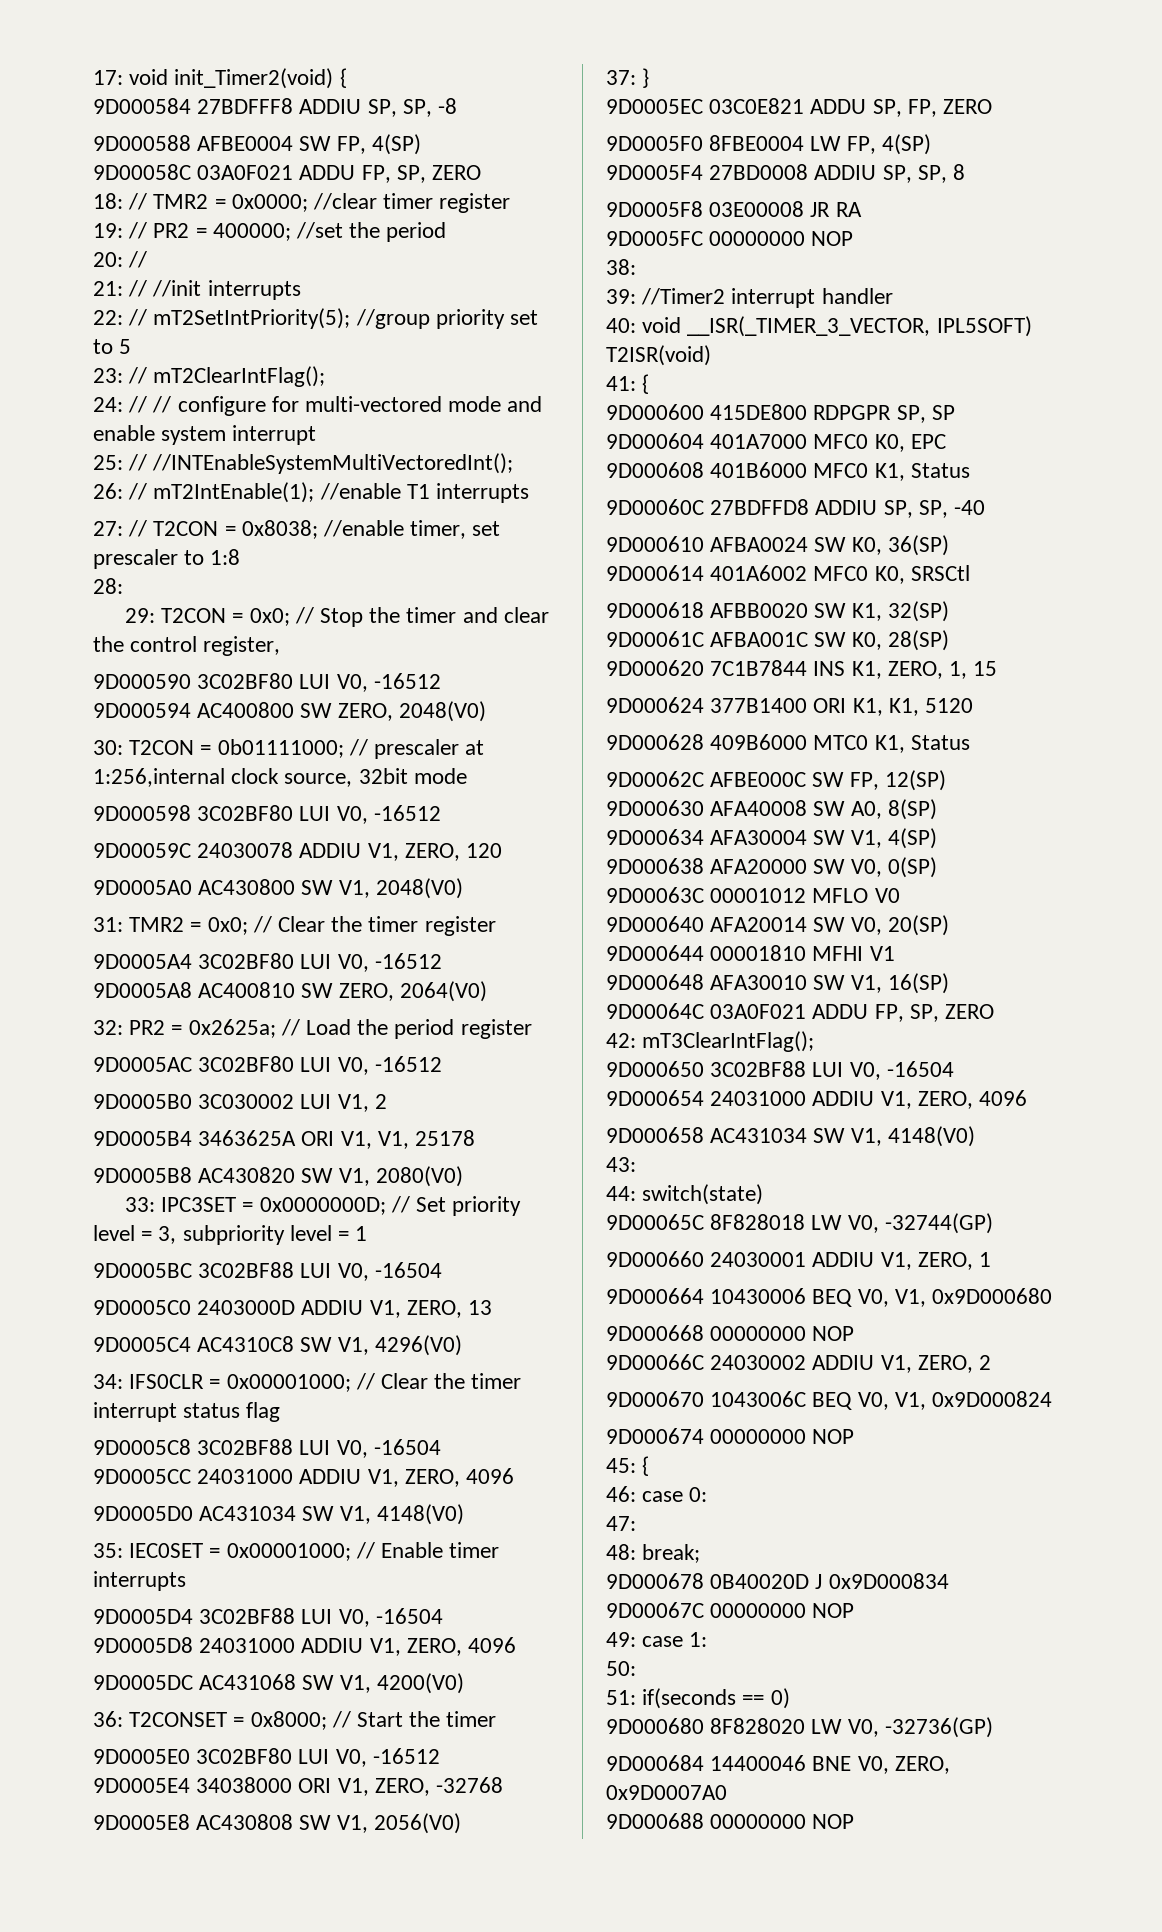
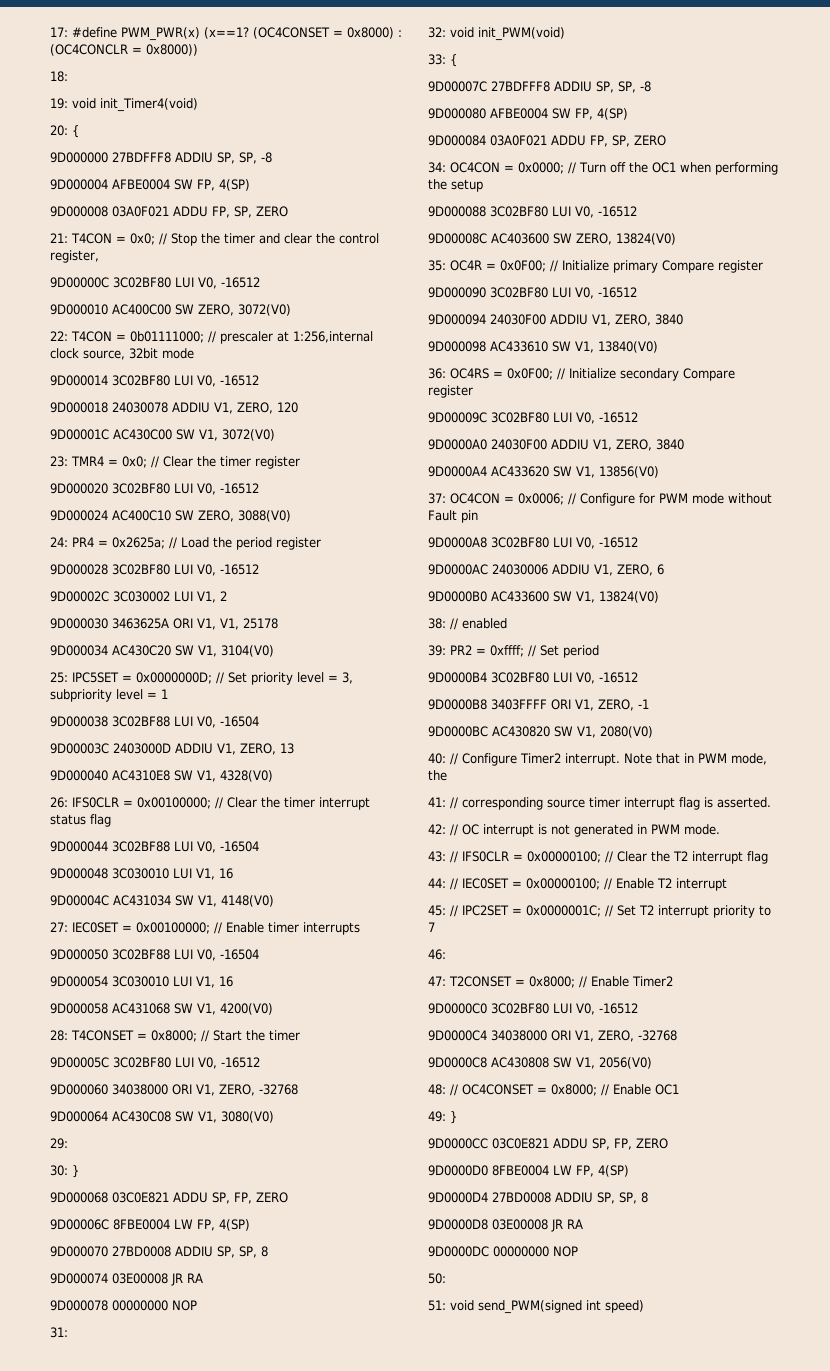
[129,68,347,89] [93,98,458,117] [93,134,421,155] [93,164,482,183] [93,193,511,213] [93,222,447,242] [93,251,148,268] [93,280,301,300] [93,308,539,329] [93,339,132,354] [93,366,326,387] [93,396,543,416] [93,425,317,445] [93,453,514,474] [93,482,530,503] [93,520,501,539] [93,549,241,569] [93,578,123,594] [124,608,227,623] void init_Timer2(void) { // 9D000584 27BDFFF8 ADDIU SP, SP, -8 // 9D000588 AFBE0004 SW FP, 4(SP) // 9D00058C 03A0F021 ADDU FP, SP, ZERO // 18: // TMR2 = 0x0000; //clear timer register // 19: // PR2 = 400000; //set the period // 20: // // 21: // //init interrupts // 22: // mT2SetIntPriority(5); //group priority set to 5 // 23: // mT2ClearIntFlag(); // 24: // // configure for multi-vectored mode and enable system interrupt // 25: // //INTEnableSystemMultiVectoredInt(); // 26: // mT2IntEnable(1); //enable T1 interrupts // 27: // T2CON = 0x8038; //enable timer, set prescaler to 1:8 // 28: // 29: T2CON -> [72,27,402,41] [50,44,198,56] [50,71,68,82] [50,98,198,112] [50,125,79,138] [50,152,272,164] [50,179,250,191] [50,206,288,218] [50,233,112,244] #define PWM_PWR(x) (x==1? (OC4CONSET = 0x8000) : (OC4CONCLR = 0x8000)) // 18: // 19: void init_Timer4(void) // 20: { // 9D000000 27BDFFF8 ADDIU SP, SP, -8 // 9D000004 AFBE0004 SW FP, 4(SP) // 9D000008 03A0F021 ADDU FP, SP, ZERO // 21: T4CON
[93,673,441,692] [93,701,486,722] [93,740,195,755] 9D000590 3C02BF80 LUI V0, -16512 // 9D000594 AC400800 SW ZERO, 2048(V0) // 30: T2CON -> [50,277,260,289] [50,304,291,316] [50,331,112,342] 9D00000C 3C02BF80 LUI V0, -16512 // 9D000010 AC400C00 SW ZERO, 3072(V0) // 22: T4CON
[93,805,441,824] [93,843,191,858] 9D000598 3C02BF80 LUI V0, -16512 // 9D00059C -> [50,375,259,387] [50,402,108,413] 9D000014 3C02BF80 LUI V0, -16512 // 9D000018
[93,878,463,899] [93,917,185,932] 9D0005A0 AC430800 SW V1, 2048(V0) // 31: TMR2 -> [50,429,275,441] [50,456,104,467] 9D00001C AC430C00 SW V1, 3072(V0) // 23: TMR4
[93,953,442,972] [93,981,487,1002] [93,1020,166,1035] 9D0005A4 3C02BF80 LUI V0, -16512 // 9D0005A8 AC400810 SW ZERO, 2064(V0) // 32: PR2 -> [50,483,259,495] [50,510,291,522] [50,537,94,547] 9D000020 3C02BF80 LUI V0, -16512 // 9D000024 AC400C10 SW ZERO, 3088(V0) // 24: PR4
[93,1056,442,1075] [93,1094,192,1109] 9D0005AC 3C02BF80 LUI V0, -16512 // 9D0005B0 -> [50,564,259,576] [50,591,109,602] 9D000028 3C02BF80 LUI V0, -16512 // 9D00002C
[93,1131,192,1146] 9D0005B4 -> [50,618,108,629] 9D000030
[93,1166,463,1187] [124,1197,237,1212] 9D0005B8 AC430820 SW V1, 2080(V0) // 33: IPC3SET -> [50,645,274,657] [50,672,119,683] 9D000034 AC430C20 SW V1, 3104(V0) // 25: IPC5SET
[93,1262,442,1281] [93,1300,191,1315] 9D0005BC 3C02BF88 LUI V0, -16504 // 9D0005C0 -> [50,716,259,728] [50,743,109,754] 9D000038 3C02BF88 LUI V0, -16504 // 9D00003C
[93,1335,462,1356] [93,1374,351,1392] 9D0005C4 AC4310C8 SW V1, 4296(V0) // 34: IFS0CLR = 0x00001000; -> [50,770,273,782] [50,797,211,809] 9D000040 AC4310E8 SW V1, 4328(V0) // 26: IFS0CLR = 0x00100000;
[93,1439,441,1458] [93,1468,515,1487] [93,1504,464,1525] [93,1543,351,1561] 9D0005C8 3C02BF88 LUI V0, -16504 // 9D0005CC 24031000 ADDIU V1, ZERO, 4096 // 9D0005D0 AC431034 SW V1, 4148(V0) // 35: IEC0SET = 0x00001000; -> [50,841,259,853] [50,868,233,880] [50,895,274,907] [50,922,210,934] 9D000044 3C02BF88 LUI V0, -16504 // 9D000048 3C030010 LUI V1, 16 // 9D00004C AC431034 SW V1, 4148(V0) // 27: IEC0SET = 0x00100000;
[93,1608,443,1627] [93,1637,517,1656] [93,1675,193,1690] 9D0005D4 3C02BF88 LUI V0, -16504 // 9D0005D8 24031000 ADDIU V1, ZERO, 4096 // 9D0005DC -> [50,949,259,961] [50,976,233,988] [50,1003,108,1014] 9D000050 3C02BF88 LUI V0, -16504 // 9D000054 3C030010 LUI V1, 16 // 9D000058
[93,1711,228,1727] 36: T2CONSET -> [50,1030,134,1041] 28: T4CONSET
[93,1748,440,1767] [93,1777,504,1796] [93,1813,461,1834] [606,68,650,88] [606,98,993,117] [606,134,931,155] [606,164,966,183] [606,201,862,217] [606,231,854,246] [606,259,636,275] [606,288,893,308] [606,316,1032,337] [606,345,711,366] [606,374,650,394] [606,404,955,423] [606,433,946,452] [606,462,970,481] [606,499,986,518] [606,535,949,556] [606,565,970,584] [606,601,949,622] [606,630,949,651] [606,660,998,679] [606,697,974,716] [606,734,970,753] [606,770,946,791] [606,799,937,820] [606,828,937,849] [606,857,937,878] [606,887,900,903] [606,915,949,936] [606,945,895,961] [606,973,949,994] [606,1003,995,1022] [606,1031,815,1052] [606,1061,954,1080] [606,1090,1028,1109] [606,1126,975,1147] [606,1157,636,1172] [606,1184,764,1205] [606,1213,993,1234] [606,1251,992,1270] [606,1288,1053,1307] [606,1325,855,1341] [606,1354,992,1373] [606,1391,1053,1410] [606,1428,855,1444] [606,1456,650,1476] [606,1486,708,1502] [606,1516,636,1531] [606,1544,701,1563] [606,1573,949,1589] [606,1602,855,1618] [606,1632,708,1647] [606,1661,636,1676] [606,1688,790,1709] [606,1717,993,1738] [606,1755,950,1774] [606,1785,727,1800] [606,1813,855,1829] 9D0005E0 3C02BF80 LUI V0, -16512 // 9D0005E4 34038000 ORI V1, ZERO, -32768 // 9D0005E8 AC430808 SW V1, 2056(V0) // 37: } // 9D0005EC 03C0E821 ADDU SP, FP, ZERO // 9D0005F0 8FBE0004 LW FP, 4(SP) // 9D0005F4 27BD0008 ADDIU SP, SP, 8 // 9D0005F8 03E00008 JR RA // 9D0005FC 00000000 NOP // 38: // 39: //Timer2 interrupt handler // 40: void __ISR(_TIMER_3_VECTOR, IPL5SOFT) T2ISR(void) // 41: { // 9D000600 415DE800 RDPGPR SP, SP // 9D000604 401A7000 MFC0 K0, EPC // 9D000608 401B6000 MFC0 K1, Status // 9D00060C 27BDFFD8 ADDIU SP, SP, -40 // 9D000610 AFBA0024 SW K0, 36(SP) // 9D000614 401A6002 MFC0 K0, SRSCtl // 9D000618 AFBB0020 SW K1, 32(SP) // 9D00061C AFBA001C SW K0, 28(SP) // 9D000620 7C1B7844 INS K1, ZERO, 1, 15 // 9D000624 377B1400 ORI K1, K1, 5120 // 9D000628 409B6000 MTC0 K1, Status // 9D00062C AFBE000C SW FP, 12(SP) // 9D000630 AFA40008 SW A0, 8(SP) // 9D000634 AFA30004 SW V1, 4(SP) // 9D000638 AFA20000 SW V0, 0(SP) // 9D00063C 00001012 MFLO V0 // 9D000640 AFA20014 SW V0, 20(SP) // 9D000644 00001810 MFHI V1 // 9D000648 AFA30010 SW V1, 16(SP) // 9D00064C 03A0F021 ADDU FP, SP, ZERO // 42: mT3ClearIntFlag(); // 9D000650 3C02BF88 LUI V0, -16504 // 9D000654 24031000 ADDIU V1, ZERO, 4096 // 9D000658 AC431034 SW V1, 4148(V0) // 43: // 44: switch(state) // 9D00065C 8F828018 LW V0, -32744(GP) // 9D000660 24030001 ADDIU V1, ZERO, 1 // 9D000664 10430006 BEQ V0, V1, 0x9D000680 // 9D000668 00000000 NOP // 9D00066C 24030002 ADDIU V1, ZERO, 2 // 9D000670 1043006C BEQ V0, V1, 0x9D000824 // 9D000674 00000000 NOP // 45: { // 46: case 0: // 47: // 48: break; // 9D000678 0B40020D J 0x9D000834 // 9D00067C 00000000 NOP // 49: case 1: // 50: // 51: if(seconds == 0) // 9D000680 8F828020 LW V0, -32736(GP) // 9D000684 14400046 BNE V0, ZERO, 0x9D0007A0 // 9D000688 00000000 NOP -> [50,1057,260,1069] [50,1084,298,1096] [50,1111,274,1123] [50,1138,68,1149] [50,1165,79,1178] [50,1192,288,1204] [50,1219,250,1231] [50,1246,268,1258] [50,1273,203,1286] [50,1300,197,1311] [50,1327,68,1338] [428,27,565,41] [428,54,457,67] [428,81,651,93] [428,108,628,120] [428,135,666,147] [428,162,778,175] [428,179,483,192] [428,206,637,218] [428,233,676,245] [428,260,763,273] [428,287,637,299] [428,314,683,326] [428,341,658,353] [428,368,735,381] [428,385,473,398] [428,412,638,424] [428,439,684,451] [428,466,659,478] [428,493,772,506] [428,510,478,523] [428,537,638,549] [428,564,664,576] [428,591,659,603] [428,618,507,630] [428,645,599,658] [428,672,638,684] [428,699,649,711] [428,726,653,738] [428,753,767,766] [428,770,447,781] [428,797,771,810] [428,824,720,837] [428,851,768,864] [428,878,727,891] [428,905,771,918] [428,922,435,932] [428,949,446,960] [428,976,673,988] [428,1003,638,1015] [428,1030,677,1042] [428,1057,652,1069] [428,1084,679,1096] [428,1111,457,1124] [428,1138,668,1150] [428,1165,629,1177] [428,1192,648,1204] [428,1219,583,1232] [428,1246,578,1257] [428,1273,446,1284] [428,1300,644,1314] 9D00005C 3C02BF80 LUI V0, -16512 // 9D000060 34038000 ORI V1, ZERO, -32768 // 9D000064 AC430C08 SW V1, 3080(V0) // 29: // 30: } // 9D000068 03C0E821 ADDU SP, FP, ZERO // 9D00006C 8FBE0004 LW FP, 4(SP) // 9D000070 27BD0008 ADDIU SP, SP, 8 // 9D000074 03E00008 JR RA // 9D000078 00000000 NOP // 31: // 32: void init_PWM(void) // 33: { // 9D00007C 27BDFFF8 ADDIU SP, SP, -8 // 9D000080 AFBE0004 SW FP, 4(SP) // 9D000084 03A0F021 ADDU FP, SP, ZERO // 34: OC4CON = 0x0000; // Turn off the OC1 when performing the setup // 9D000088 3C02BF80 LUI V0, -16512 // 9D00008C AC403600 SW ZERO, 13824(V0) // 35: OC4R = 0x0F00; // Initialize primary Compare register // 9D000090 3C02BF80 LUI V0, -16512 // 9D000094 24030F00 ADDIU V1, ZERO, 3840 // 9D000098 AC433610 SW V1, 13840(V0) // 36: OC4RS = 0x0F00; // Initialize secondary Compare register // 9D00009C 3C02BF80 LUI V0, -16512 // 9D0000A0 24030F00 ADDIU V1, ZERO, 3840 // 9D0000A4 AC433620 SW V1, 13856(V0) // 37: OC4CON = 0x0006; // Configure for PWM mode without Fault pin // 9D0000A8 3C02BF80 LUI V0, -16512 // 9D0000AC 24030006 ADDIU V1, ZERO, 6 // 9D0000B0 AC433600 SW V1, 13824(V0) // 38: // enabled // 39: PR2 = 0xffff; // Set period // 9D0000B4 3C02BF80 LUI V0, -16512 // 9D0000B8 3403FFFF ORI V1, ZERO, -1 // 9D0000BC AC430820 SW V1, 2080(V0) // 40: // Configure Timer2 interrupt. Note that in PWM mode, the // 41: // corresponding source timer interrupt flag is asserted. // 42: // OC interrupt is not generated in PWM mode. // 43: // IFS0CLR = 0x00000100; // Clear the T2 interrupt flag // 44: // IEC0SET = 0x00000100; // Enable T2 interrupt // 45: // IPC2SET = 0x0000001C; // Set T2 interrupt priority to 7 // 46: // 47: T2CONSET = 0x8000; // Enable Timer2 // 9D0000C0 3C02BF80 LUI V0, -16512 // 9D0000C4 34038000 ORI V1, ZERO, -32768 // 9D0000C8 AC430808 SW V1, 2056(V0) // 48: // OC4CONSET = 0x8000; // Enable OC1 // 49: } // 9D0000CC 03C0E821 ADDU SP, FP, ZERO // 9D0000D0 8FBE0004 LW FP, 4(SP) // 9D0000D4 27BD0008 ADDIU SP, SP, 8 // 9D0000D8 03E00008 JR RA // 9D0000DC 00000000 NOP // 50: // 51: void send_PWM(signed int speed)

